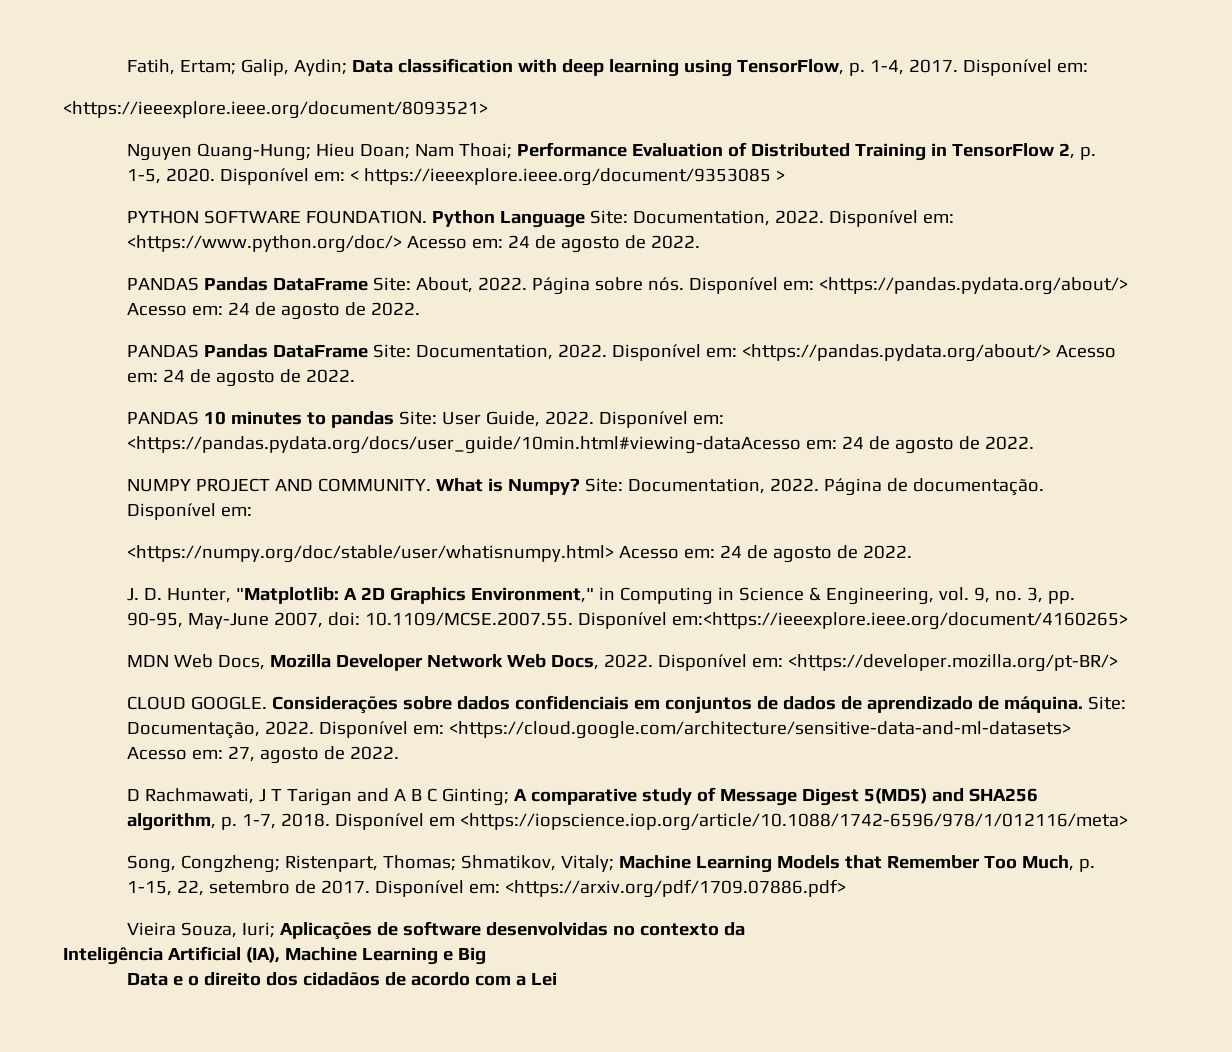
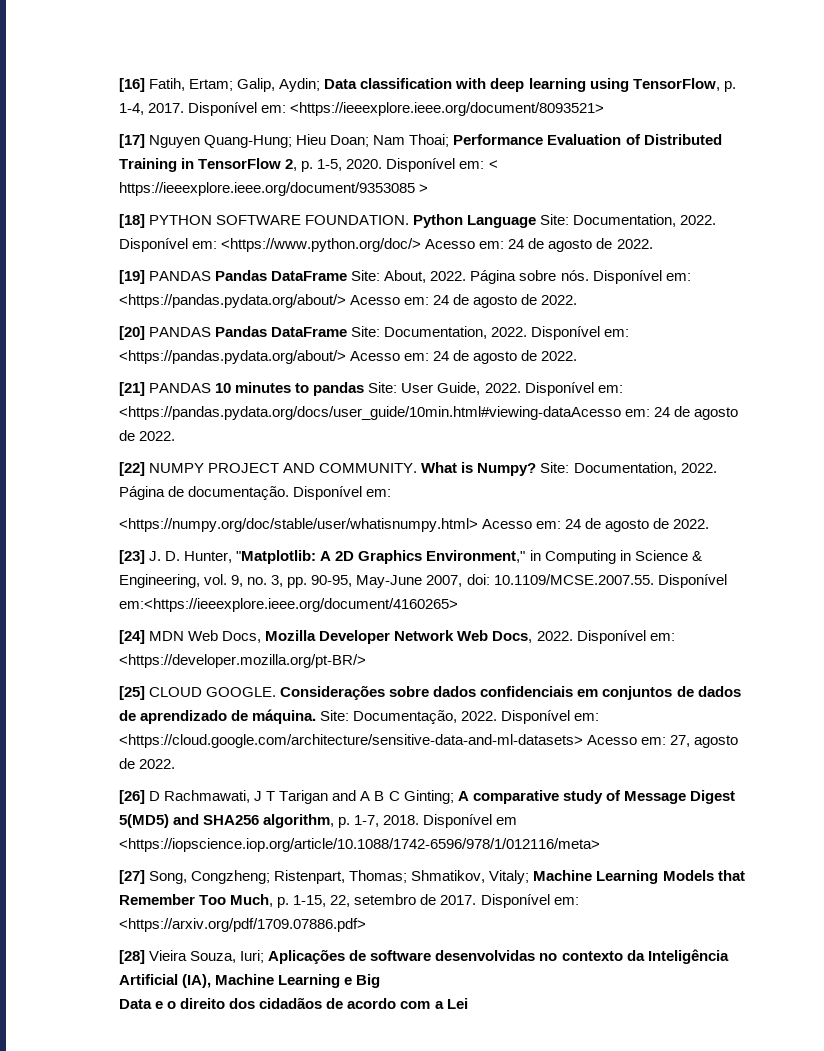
(127, 67) none -> [119,78,146,92] [16]
(1089, 67) // -> (287, 109) none
(488, 110) none -> [119,134,146,148] [17]
(786, 175) none -> [119,214,146,228] [18]
(701, 242) none -> [119,270,146,284] [19]
(421, 309) none -> [119,326,146,340] [20]
(356, 376) none -> [119,382,146,396] [21]
(1035, 443) none -> [119,462,146,476] [22]
(913, 552) none -> [119,550,146,564] [23]
(1129, 621) none -> [119,630,146,644] [24]
(1119, 663) none -> [119,686,146,700] [25]
(400, 753) none -> [119,790,146,804] [26]
(1129, 822) none -> [119,870,146,884] [27]
(847, 888) none -> [119,950,146,964] [28]
(746, 929) // -> (645, 955) none

